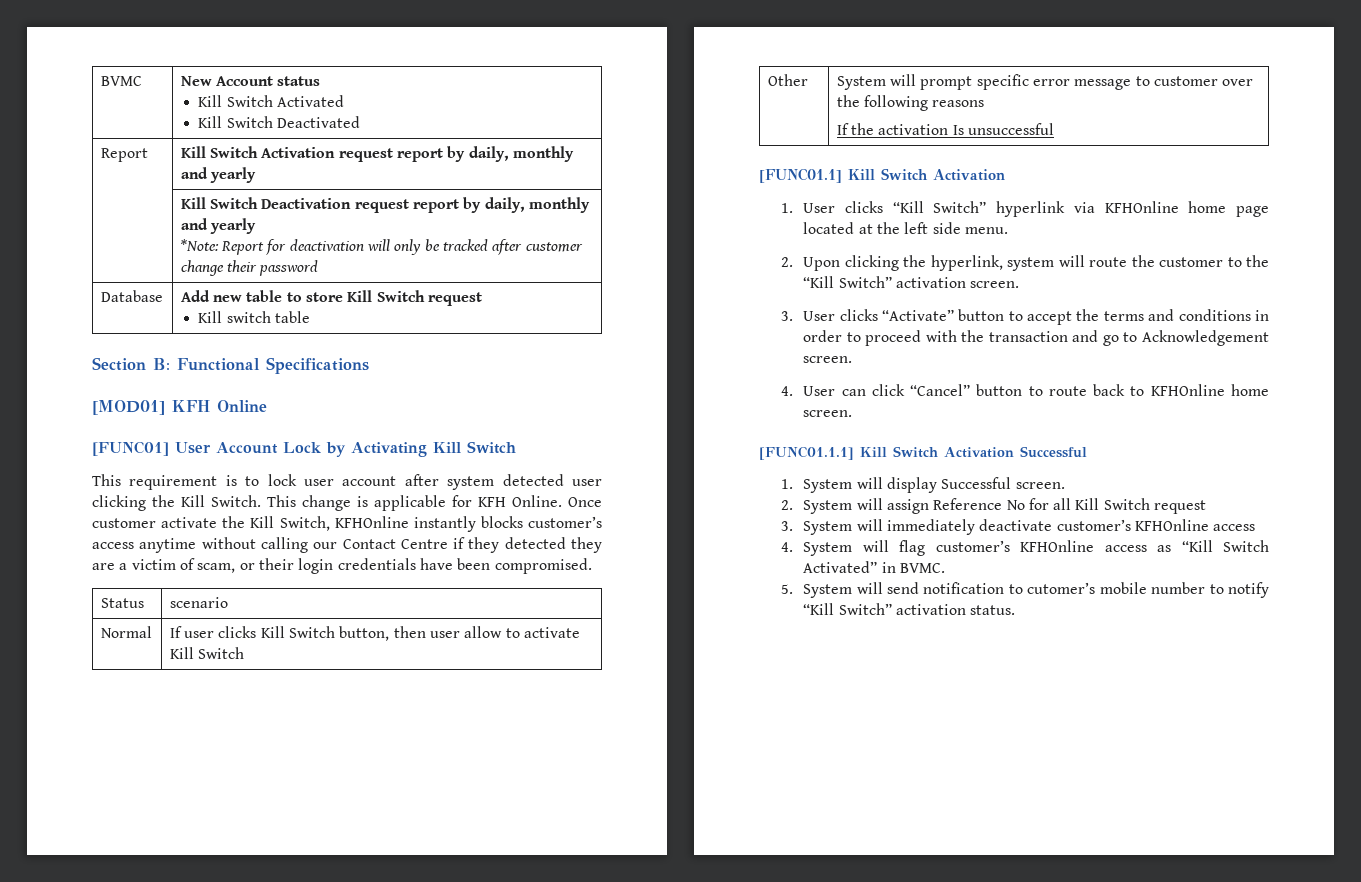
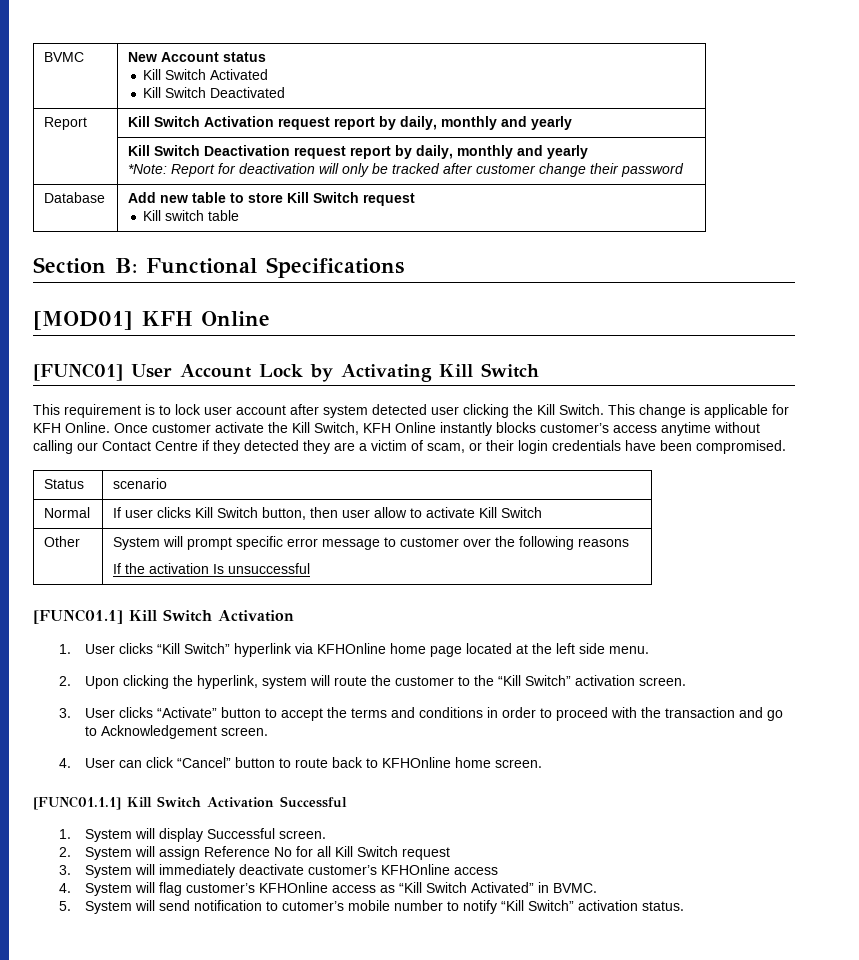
[334,516,409,528] KFHOnline -> [363,422,436,433] KFH Online

